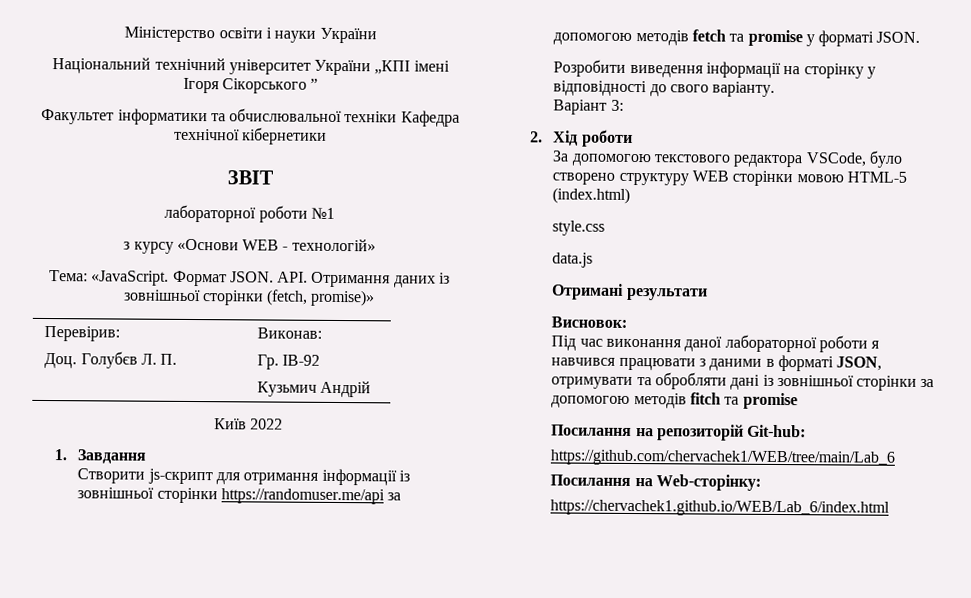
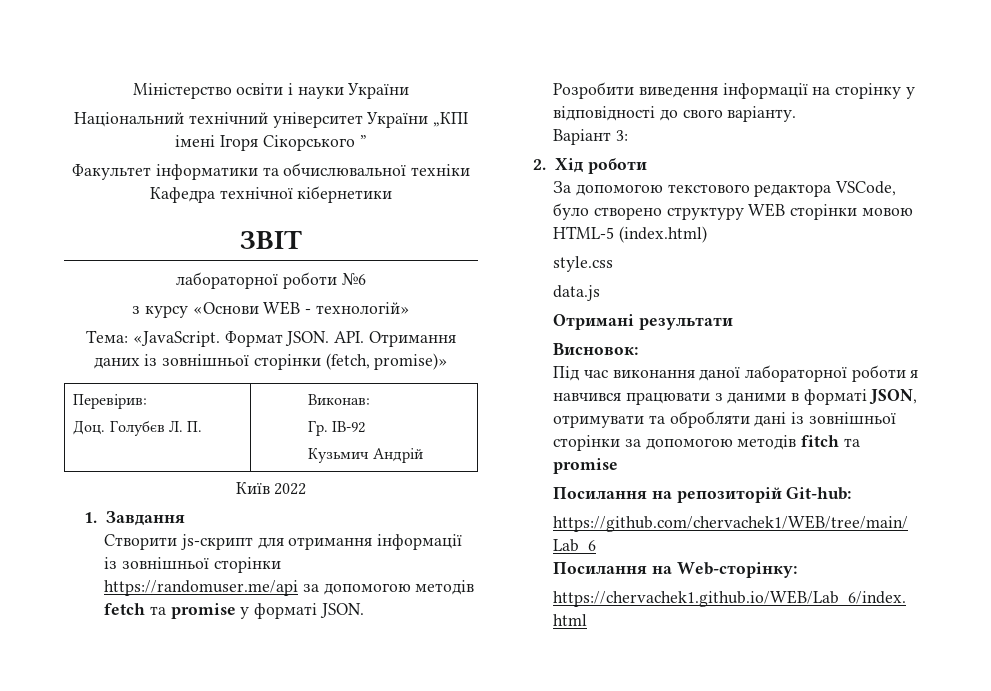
[310,207,335,219] №1 -> [341,273,366,286] №6

